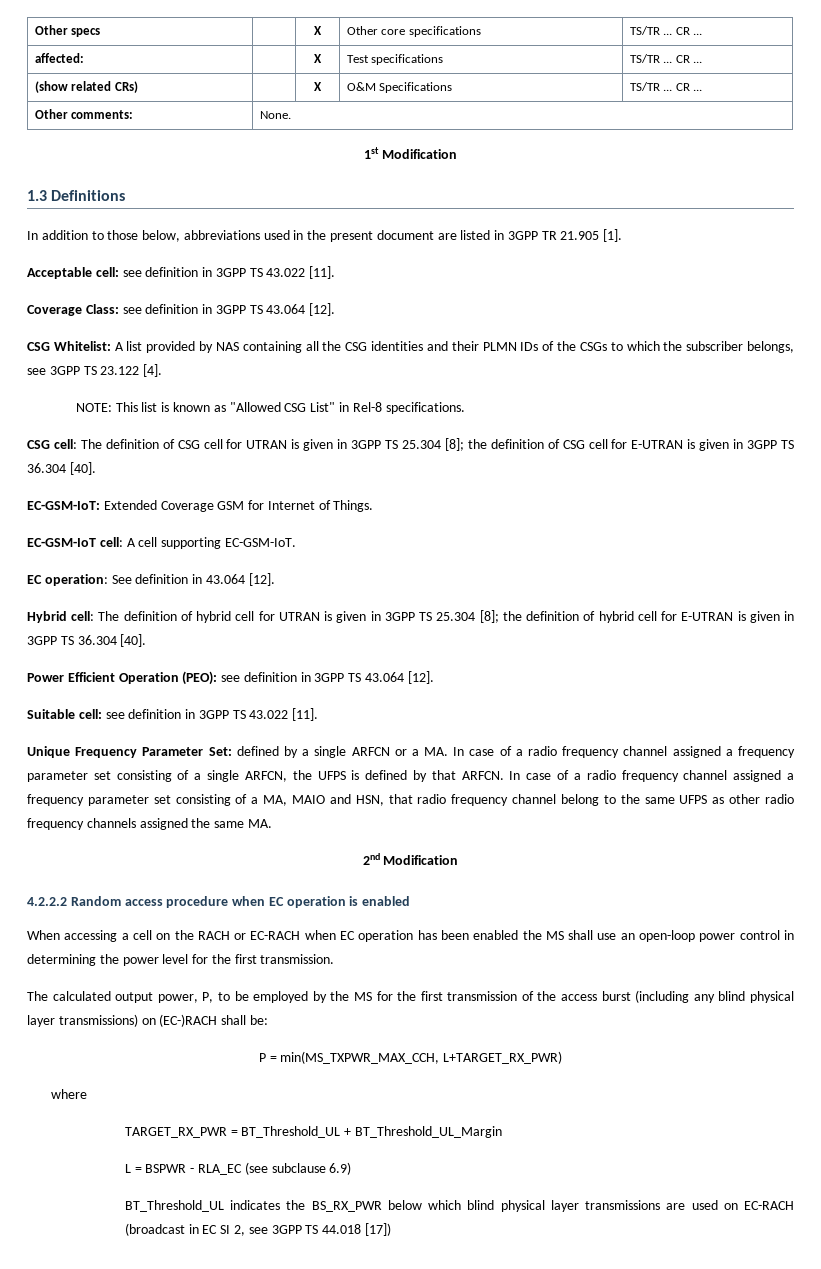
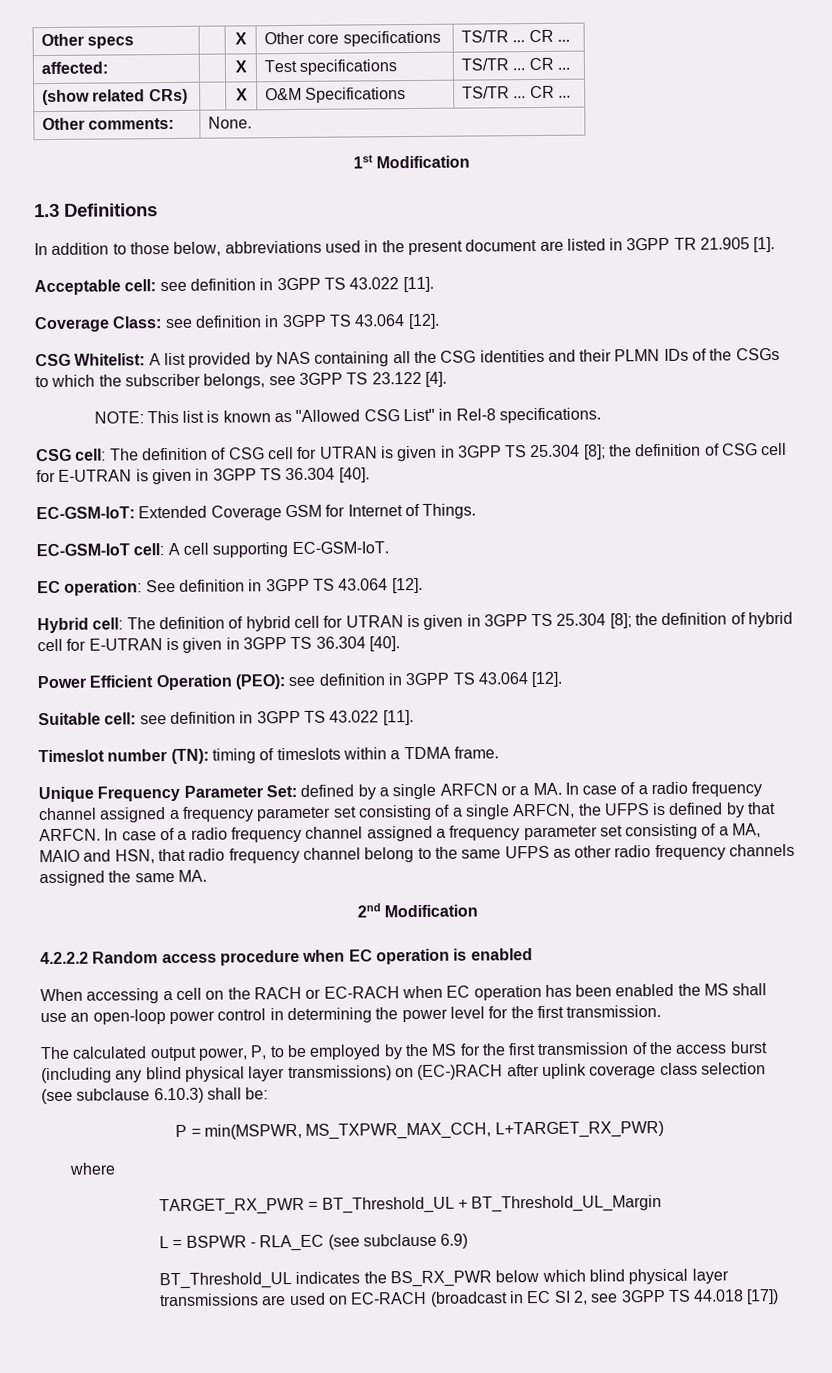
(203, 579) none -> [265,578,335,592] 3GPP TS
(319, 714) none -> [38,746,499,765] // Timeslot number (TN): timing of timeslots within a TDMA frame.
(218, 1020) none -> [506,1062,766,1079] [41,1087,204,1105] after uplink coverage class selection (see subclause 6.10.3)
[280,1051,440,1064] min(MS_TXPWR_MAX_CCH, -> [204,1122,492,1140] min(MSPWR, MS_TXPWR_MAX_CCH,

